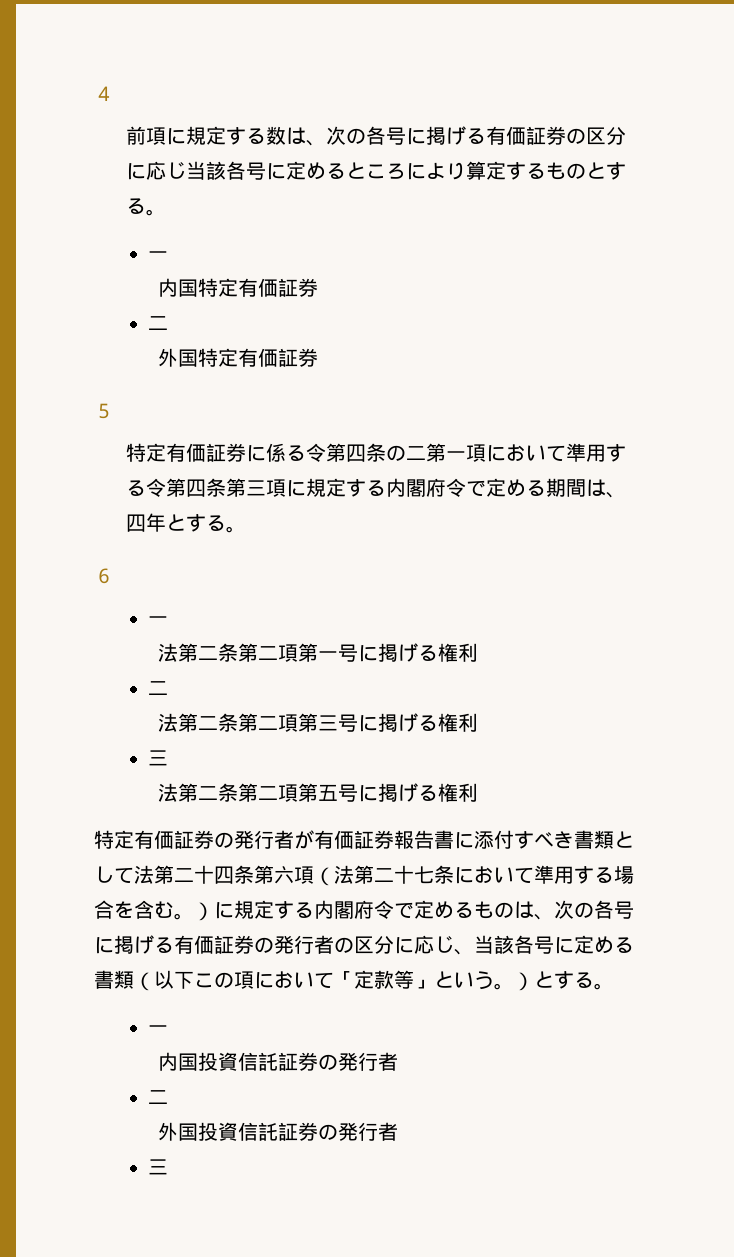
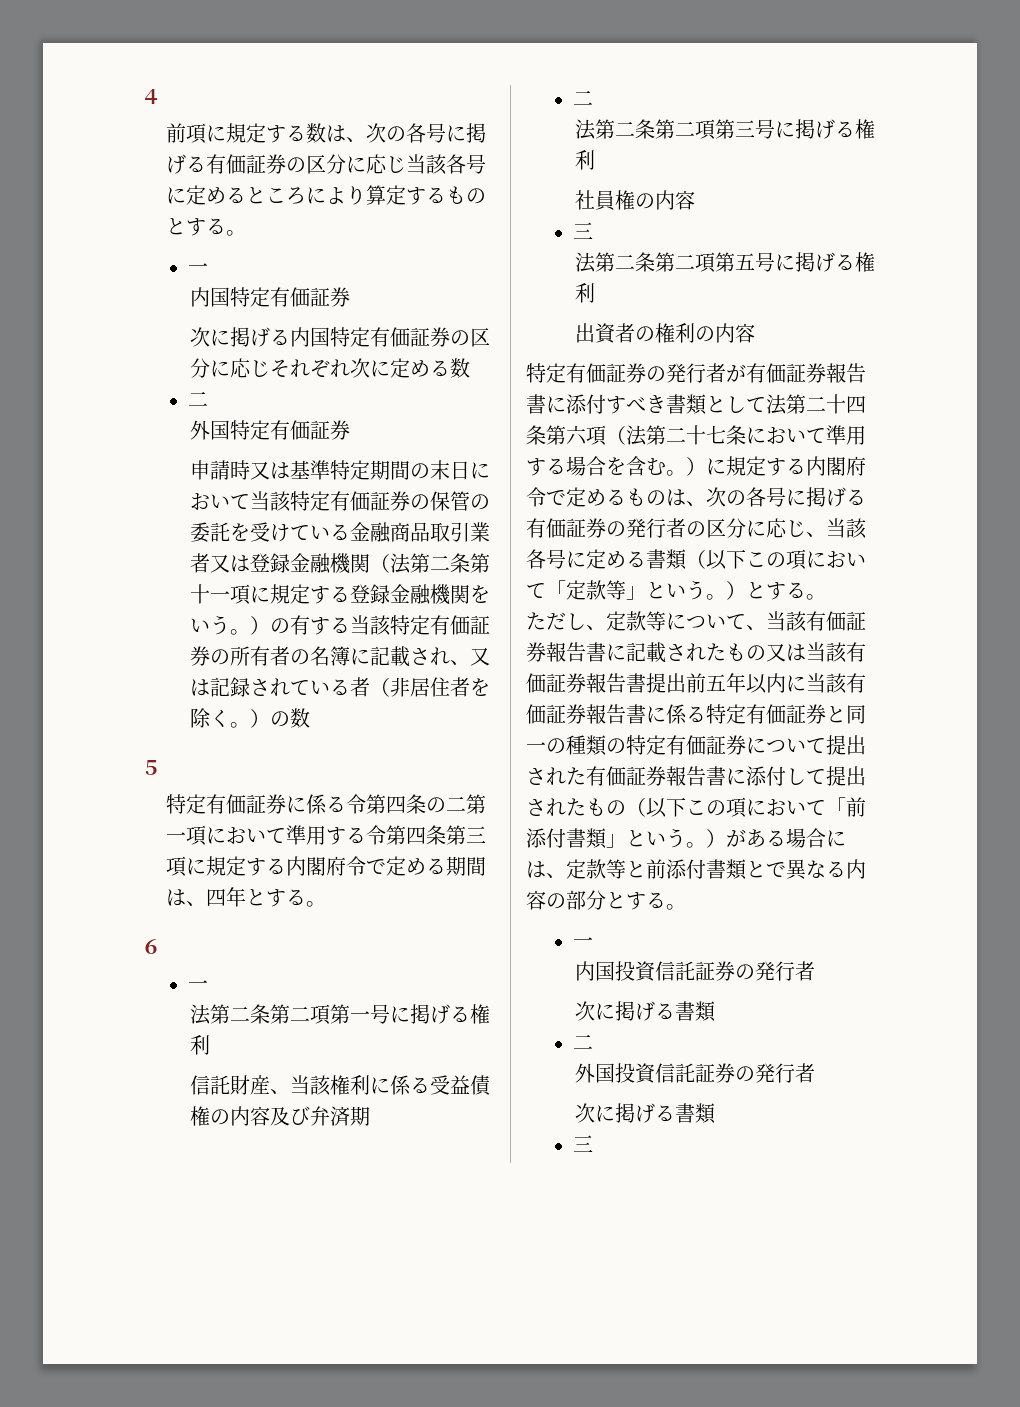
(319, 287) none -> [190,327,491,347] [190,358,471,378] // 次に掲げる内国特定有価証券の区分に応じそれぞれ次に定める数
(319, 357) none -> [190,460,491,480] [190,491,491,512] [190,522,491,543] [190,553,491,574] [190,584,491,605] [190,615,491,636] [190,646,491,667] [190,677,491,697] [190,708,311,728] // 申請時又は基準特定期間の末日において当該特定有価証券の保管の委託を受けている金融商品取引業者又は登録金融機関（法第二条第十一項に規定する登録金融機関をいう。）の有する当該特定有価証券の所有者の名簿に記載され、又は記録されている者（非居住者を除く。）の数
(479, 652) none -> [190,1075,493,1096] [190,1106,371,1126] // 信託財産、当該権利に係る受益債権の内容及び弁済期
(479, 722) none -> [575,190,696,210] // 社員権の内容
(479, 792) none -> [575,323,756,344] // 出資者の権利の内容
(614, 986) none -> [526,611,866,632] [526,642,866,663] [526,673,866,694] [526,704,866,724] [526,735,866,756] [526,766,866,786] [526,797,866,818] [526,828,846,849] [526,859,866,880] [526,890,686,910] // ただし、定款等について、当該有価証券報告書に記載されたもの又は当該有価証券報告書提出前五年以内に当該有価証券報告書に係る特定有価証券と同一の種類の特定有価証券について提出された有価証券報告書に添付して提出されたもの（以下この項において「前添付書類」という。）がある場合には、定款等と前添付書類とで異なる内容の部分とする。
(399, 1061) none -> [575,1001,717,1022] // 次に掲げる書類
(399, 1131) none -> [575,1103,717,1124] // 次に掲げる書類

